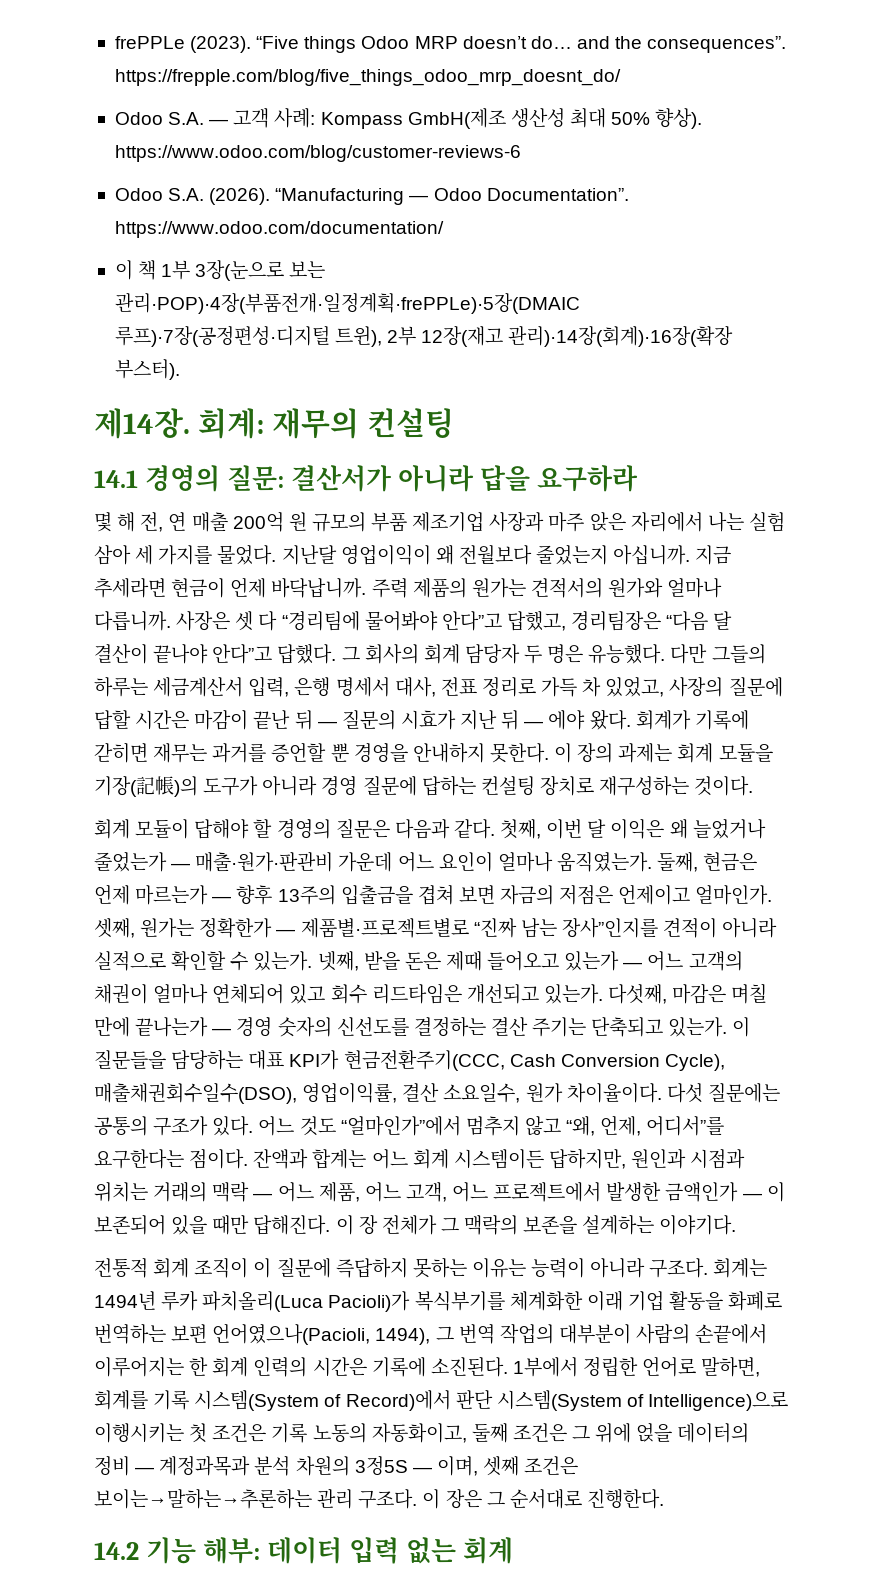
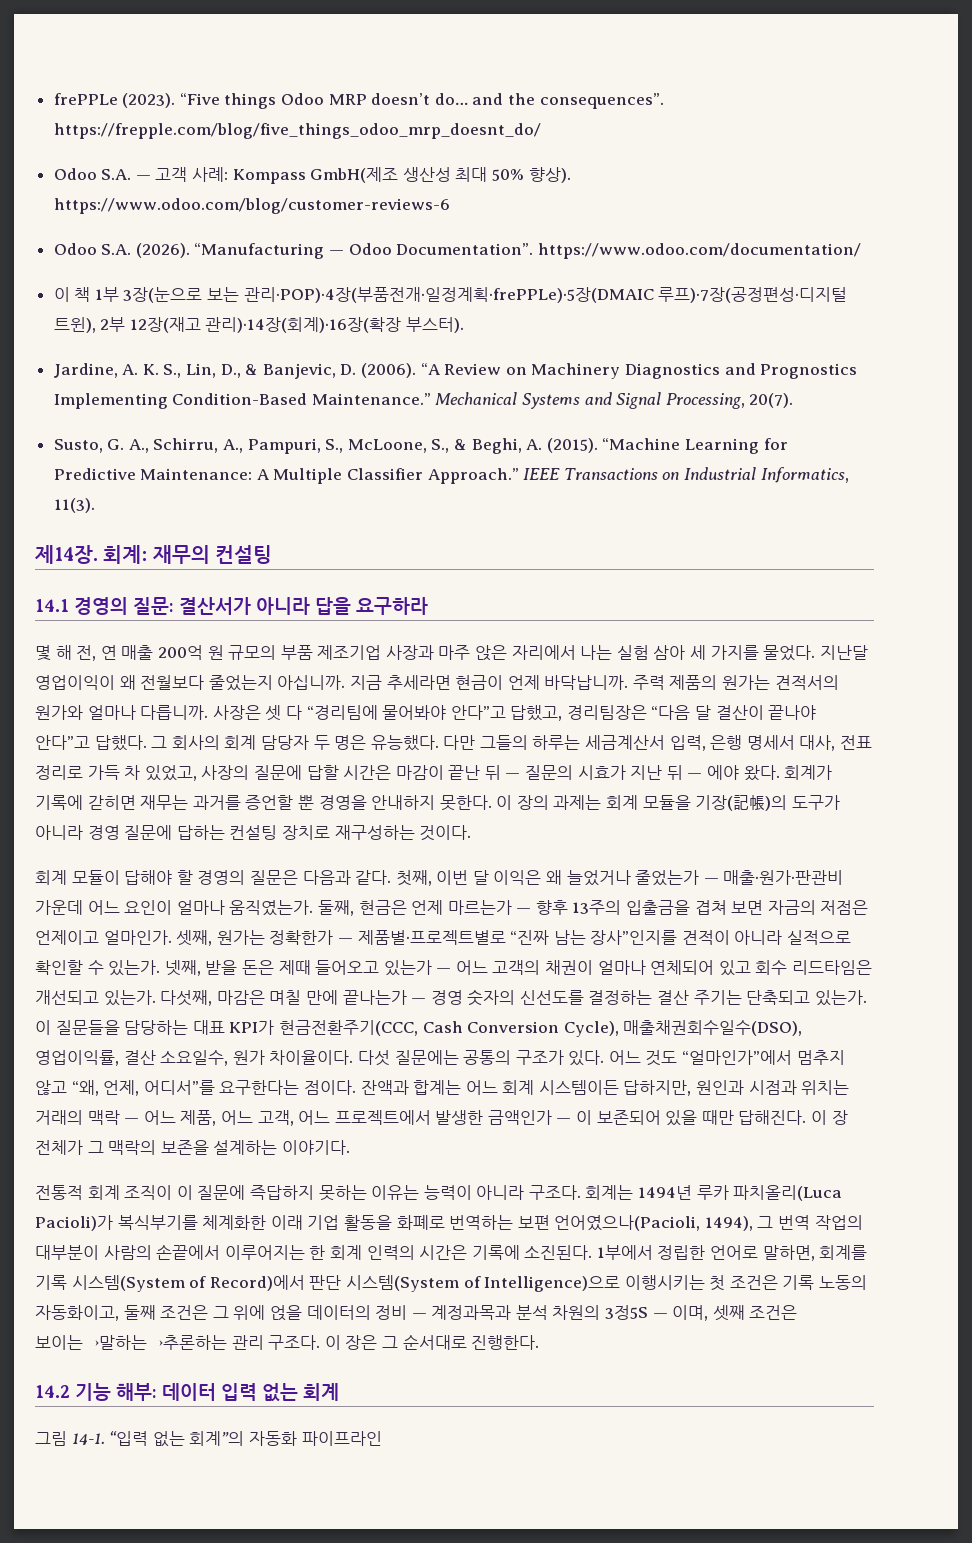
(180, 369) none -> [53,363,858,379] [53,392,794,409] [53,438,788,454] [53,467,849,484] [53,498,95,513] // Jardine, A. K. S., Lin, D., & Banjevic, D. (2006). “A Review on Machinery Diagnostics and Prognostics Implementing Condition-Based Maintenance.” Mechanical Systems and Signal Processing, 20(7). // Susto, G. A., Schirru, A., Pampuri, S., McLoone, S., & Beghi, A. (2015). “Machine Learning for Predictive Maintenance: A Multiple Classifier Approach.” IEEE Transactions on Industrial Informatics, 11(3).
(514, 1550) none -> [35,1431,382,1447] // 그림 14-1. “입력 없는 회계”의 자동화 파이프라인

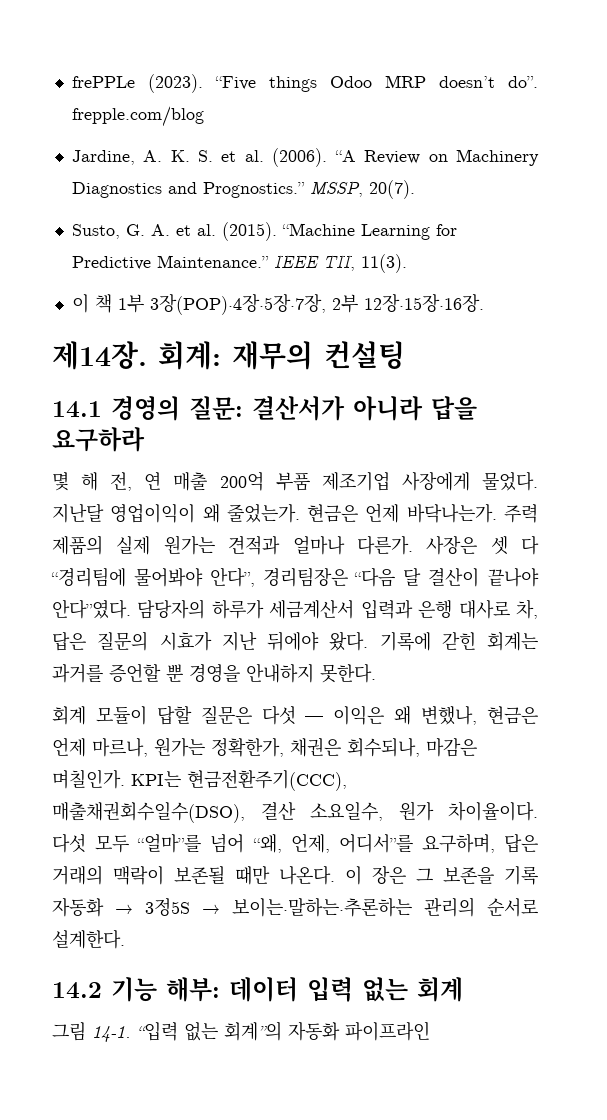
[434,93,664,109] [53,123,541,139] [53,167,571,184] [53,198,450,214] [53,243,861,259] [53,287,848,303] [53,317,465,333] [53,363,357,379] do… and the consequences”. https://frepple.com/blog/five_things_odoo_mrp_doesnt_do/ // Odoo S.A. — 고객 사례: Kompass GmbH(제조 생산성 최대 50% 향상). https://www.odoo.com/blog/customer-reviews-6 // Odoo S.A. (2026). “Manufacturing — Odoo Documentation”. https://www.odoo.com/documentation/ // 이 책 1부 3장(눈으로 보는 관리·POP)·4장(부품전개·일정계획·frePPLe)·5장(DMAIC 루프)·7장(공정편성·디지털 트윈), 2부 12장(재고 관리)·14장(회계)·16장(확장 부스터). // Jardine, A. K. S., Lin, D., & Banjevic, D. -> [507,76,538,88] [71,106,204,127] [71,150,264,165] do”. frepple.com/blog // Jardine, A. K. S. et al.
[760,363,858,379] [53,392,794,409] [53,438,543,454] Prognostics Implementing Condition-Based Maintenance.” Mechanical Systems and Signal Processing, 20(7). // Susto, G. A., Schirru, A., Pampuri, S., McLoone, S., & Beghi, A. -> [202,180,415,199] [71,224,216,239] Prognostics.” MSSP, 20(7). // Susto, G. A. et al.
[140,467,849,484] [53,498,95,513] Maintenance: A Multiple Classifier Approach.” IEEE Transactions on Industrial Informatics, 11(3). -> [156,254,407,273] [71,294,484,315] Maintenance.” IEEE TII, 11(3). // 이 책 1부 3장(POP)·4장·5장·7장, 2부 12장·15장·16장.
[207,645,868,661] [35,675,839,691] [35,705,209,720] 원 규모의 부품 제조기업 사장과 마주 앉은 자리에서 나는 실험 삼아 세 가지를 물었다. 지난달 영업이익이 왜 전월보다 줄었는지 아십니까. 지금 추세라면 현금이 언제 바닥납니까. 주력 제품의 원가는 견적서의 원가와 얼마나 다릅니까. -> [275,471,538,491] [52,503,538,523] [52,535,413,555] 부품 제조기업 사장에게 물었다. 지난달 영업이익이 왜 줄었는가. 현금은 언제 바닥나는가. 주력 제품의 실제 원가는 견적과 얼마나 다른가.
[450,705,563,721] 안다”고 답했고, -> [209,567,255,587] 안다”,
[35,735,873,751] [35,765,833,781] [35,795,189,810] 안다”고 답했다. 그 회사의 회계 담당자 두 명은 유능했다. 다만 그들의 하루는 세금계산서 입력, 은행 명세서 대사, 전표 정리로 가득 차 있었고, 사장의 질문에 답할 시간은 마감이 끝난 뒤 — 질문의 시효가 지난 뒤 — 에야 왔다. 회계가 기록에 갇히면 재무는 -> [52,599,538,619] [52,631,538,651] 안다”였다. 담당자의 하루가 세금계산서 입력과 은행 대사로 차, 답은 질문의 시효가 지난 뒤에야 왔다. 기록에 갇힌 회계는
[496,795,840,811] [35,825,472,841] [35,870,844,886] [35,900,869,916] [35,930,852,946] [35,960,873,976] [35,989,867,1006] [35,1020,803,1037] [35,1050,119,1066] 이 장의 과제는 회계 모듈을 기장(記帳)의 도구가 아니라 경영 질문에 답하는 컨설팅 장치로 재구성하는 것이다. // 회계 모듈이 답해야 할 경영의 질문은 다음과 같다. 첫째, 이번 달 이익은 왜 늘었거나 줄었는가 — 매출·원가·판관비 가운데 어느 요인이 얼마나 움직였는가. 둘째, 현금은 언제 마르는가 — 향후 13주의 입출금을 겹쳐 보면 자금의 저점은 언제이고 얼마인가. 셋째, 원가는 정확한가 — 제품별·프로젝트별로 “진짜 남는 장사”인지를 견적이 아니라 실적으로 확인할 수 있는가. 넷째, 받을 돈은 제때 들어오고 있는가 — 어느 고객의 채권이 얼마나 연체되어 있고 회수 리드타임은 개선되고 있는가. 다섯째, 마감은 며칠 만에 끝나는가 — 경영 숫자의 신선도를 결정하는 결산 주기는 단축되고 있는가. 이 질문들을 담당하는 대표 KPI가 현금전환주기(CCC, Cash Conversion Cycle), 매출채권회수일수(DSO), 영업이익률, -> [52,705,539,725] [52,737,477,757] [52,769,347,791] [52,802,245,823] // 회계 모듈이 답할 질문은 다섯 — 이익은 왜 변했나, 현금은 언제 마르나, 원가는 정확한가, 채권은 회수되나, 마감은 며칠인가. KPI는 현금전환주기(CCC), 매출채권회수일수(DSO),
[394,1050,845,1066] [35,1080,850,1096] [35,1110,848,1126] [35,1140,350,1155] [35,1185,843,1201] [35,1215,863,1231] [35,1244,868,1261] [35,1275,868,1292] [35,1305,798,1321] [35,1334,540,1350] 질문에는 공통의 구조가 있다. 어느 것도 “얼마인가”에서 멈추지 않고 “왜, 언제, 어디서”를 요구한다는 점이다. 잔액과 합계는 어느 회계 시스템이든 답하지만, 원인과 시점과 위치는 거래의 맥락 — 어느 제품, 어느 고객, 어느 프로젝트에서 발생한 금액인가 — 이 보존되어 있을 때만 답해진다. 이 장 전체가 그 맥락의 보존을 설계하는 이야기다. // 전통적 회계 조직이 이 질문에 즉답하지 못하는 이유는 능력이 아니라 구조다. 회계는 1494년 루카 파치올리(Luca Pacioli)가 복식부기를 체계화한 이래 기업 활동을 화폐로 번역하는 보편 언어였으나(Pacioli, 1494), 그 번역 작업의 대부분이 사람의 손끝에서 이루어지는 한 회계 인력의 시간은 기록에 소진된다. 1부에서 정립한 언어로 말하면, 회계를 기록 시스템(System of Record)에서 판단 시스템(System of Intelligence)으로 이행시키는 첫 조건은 기록 노동의 자동화이고, 둘째 조건은 그 위에 얹을 데이터의 정비 — 계정과목과 분석 차원의 3정5S — 이며, 셋째 조건은 보이는→말하는→추론하는 관리 구조다. 이 장은 그 순서대로 진행한다. -> [95,833,538,853] [52,865,538,885] [52,897,538,917] [52,929,125,949] 모두 “얼마”를 넘어 “왜, 언제, 어디서”를 요구하며, 답은 거래의 맥락이 보존될 때만 나온다. 이 장은 그 보존을 기록 자동화 → 3정5S → 보이는·말하는·추론하는 관리의 순서로 설계한다.

